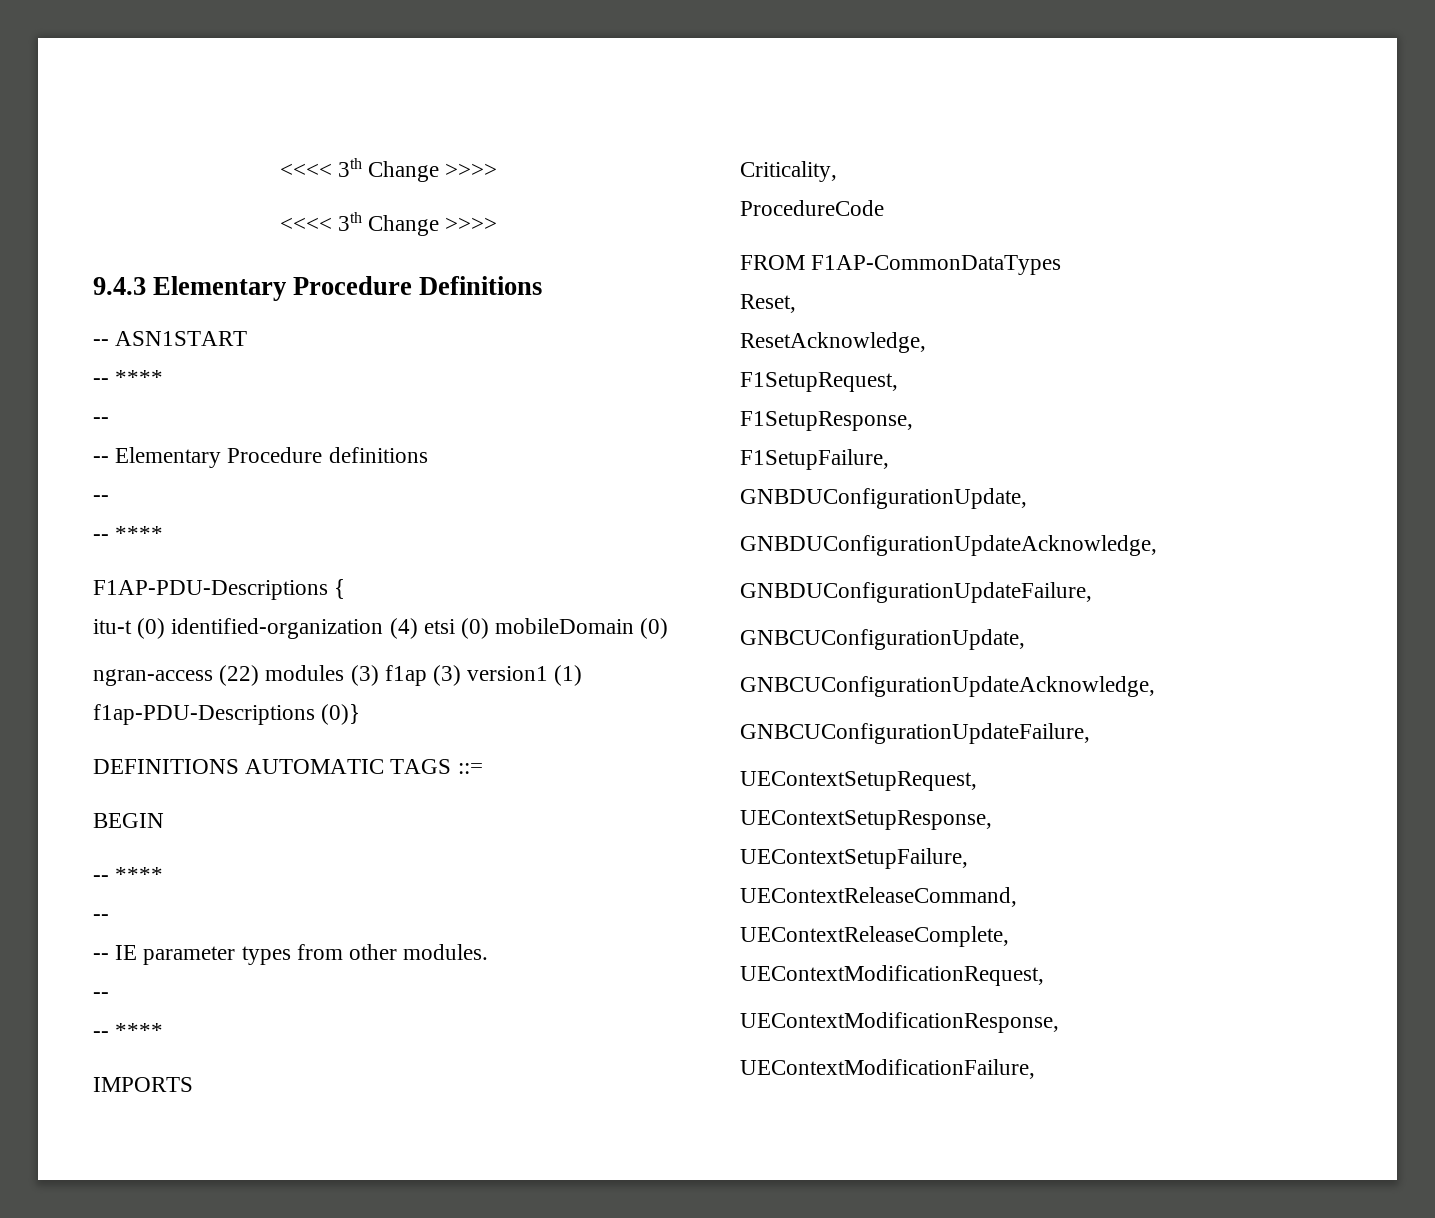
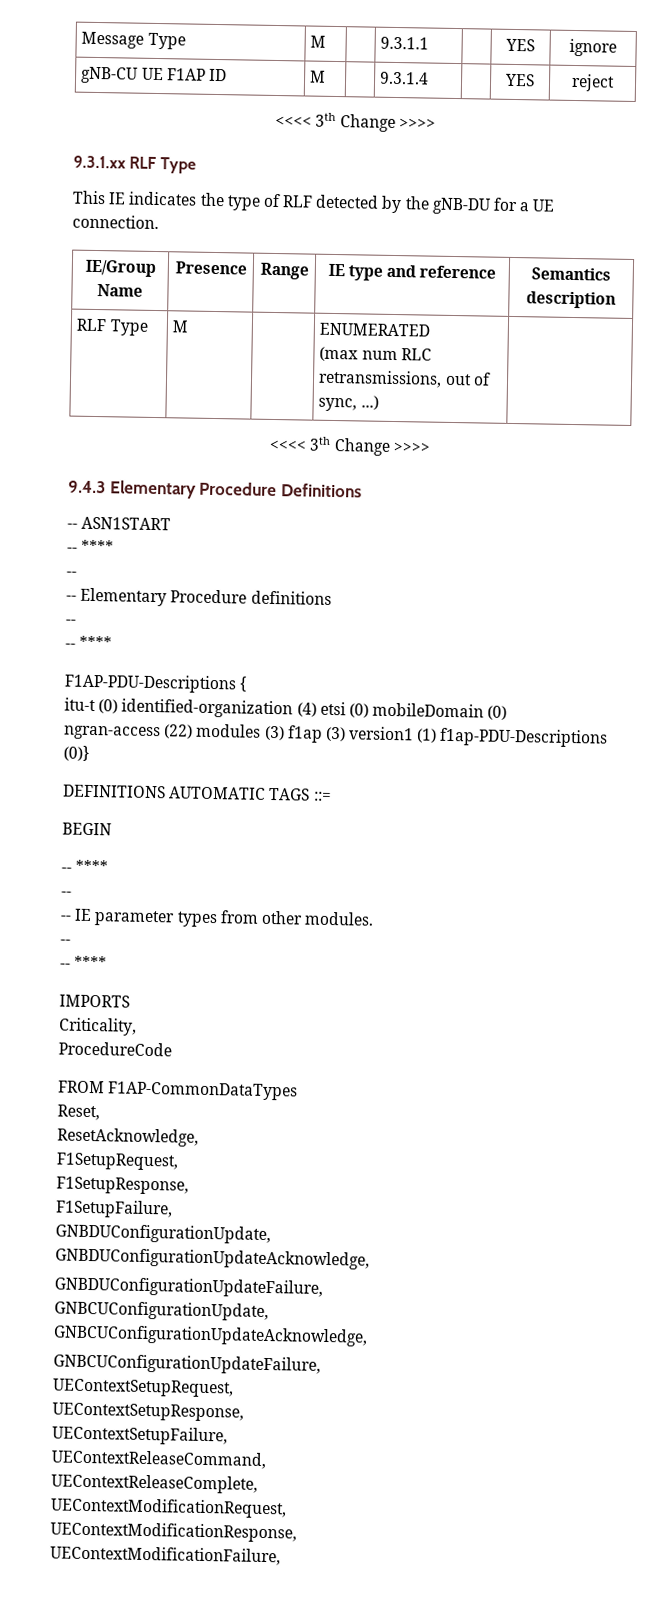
[279,158,498,182] <<<< 3th Change >>>> -> [81,31,186,50] [310,35,327,48] [380,36,430,50] [505,38,535,52] [569,38,617,57] [80,66,227,84] [310,70,327,83] [379,71,430,85] [504,73,535,87] [571,73,615,92] [275,112,436,132] [73,155,196,174] [72,190,556,215] [72,214,159,230] [84,259,156,277] [97,284,143,297] [174,261,247,275] [259,262,309,280] [327,263,497,281] [531,267,611,281] [526,291,616,309] [76,318,149,336] [172,320,189,333] [319,322,431,337] [319,346,432,362] [318,369,491,388] [318,395,379,412] Message Type | M | | 9.3.1.1 | | YES | ignore // gNB-CU UE F1AP ID | M | | 9.3.1.4 | | YES | reject // <<<< 3th Change >>>> // 9.3.1.xx RLF Type // This IE indicates the type of RLF detected by the gNB-DU for a UE connection. // IE/Group Name | Presence | Range | IE type and reference | Semantics description // RLF Type | M | | ENUMERATED // (max num RLC retransmissions, out of sync, ...) |

